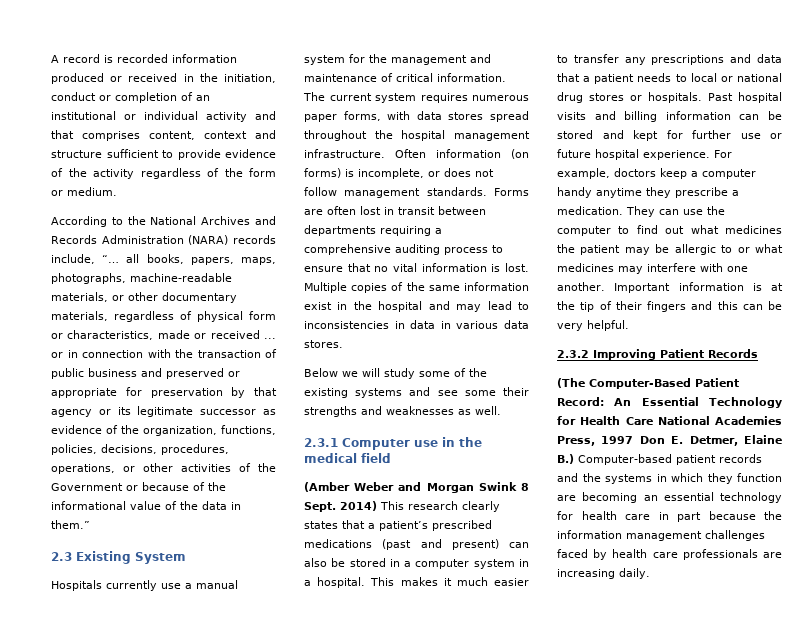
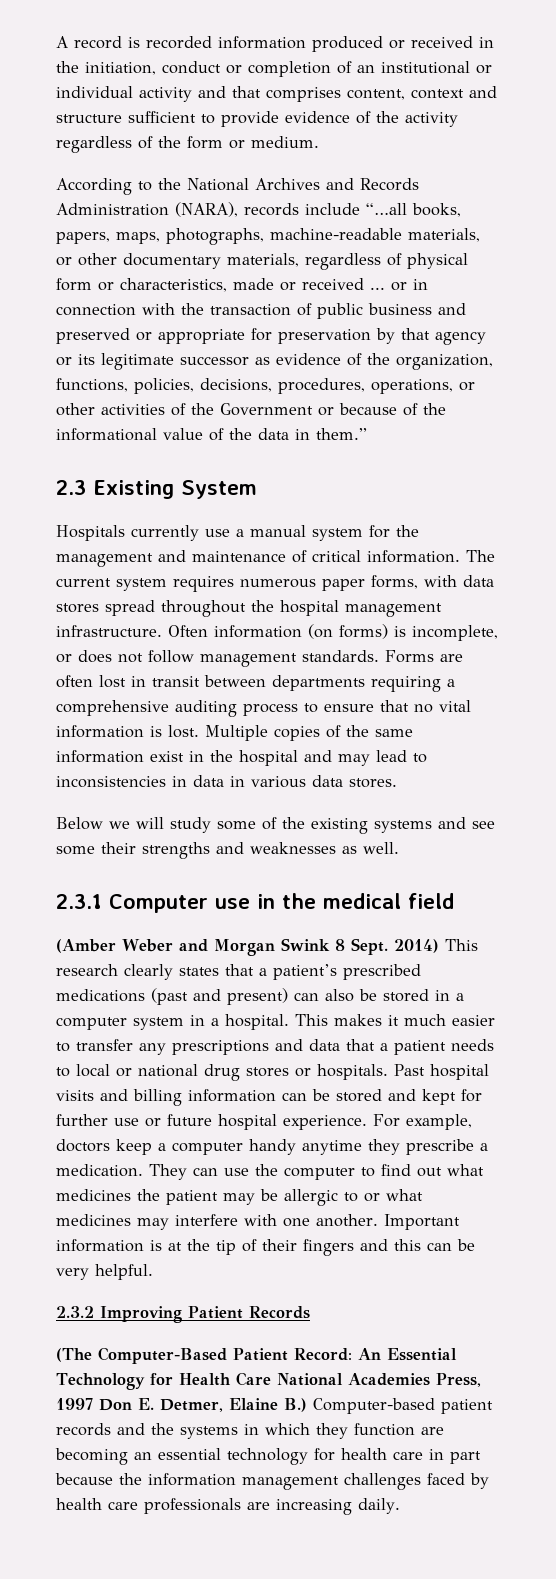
[188,235,276,245] [51,254,140,264] (NARA) records include, “… all -> [175,202,407,217] (NARA), records include “…all

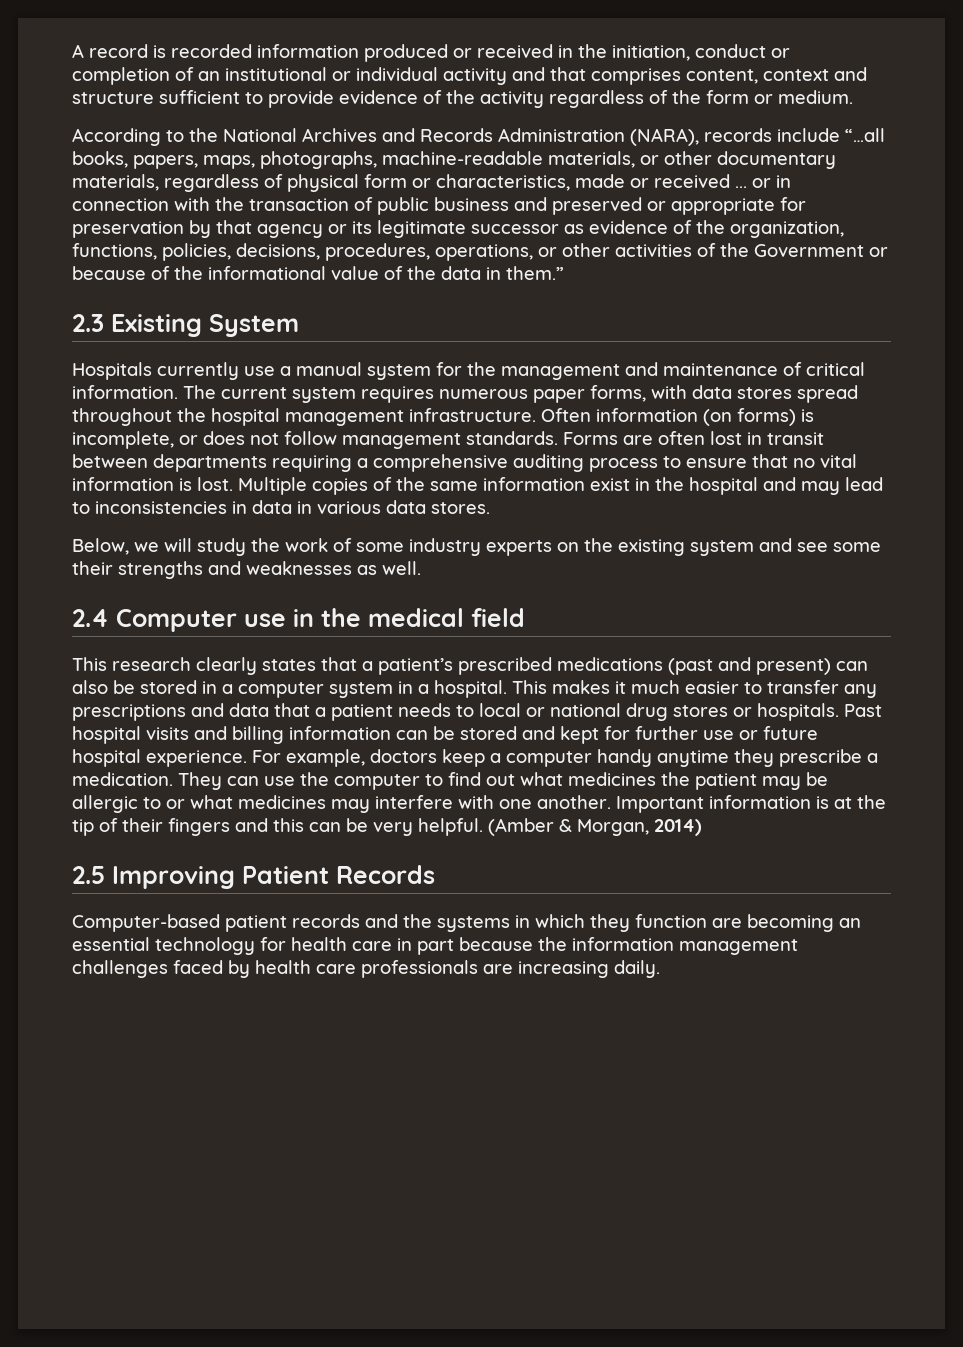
[56,817,103,830] Below -> [72,538,129,555] Below,
[217,817,277,830] some of -> [251,538,579,556] the work of some industry experts on
[374,820,432,833] systems -> [690,540,754,556] system
[56,894,102,909] 2.3.1 -> [72,609,109,627] 2.4
[56,938,439,956] (Amber Weber and Morgan Swink 8 Sept. 2014) -> (525, 617) none
[56,1306,310,1323] [56,1347,457,1364] [56,1372,481,1390] [56,1398,307,1412] // 2.3.2 Improving Patient Records // (The Computer-Based Patient Record: An Essential Technology for Health Care National Academies Press, 1997 Don E. Detmer, Elaine B.) -> [488,818,702,836] [72,865,435,889] (Amber & Morgan, 2014) // 2.5 Improving Patient Records //

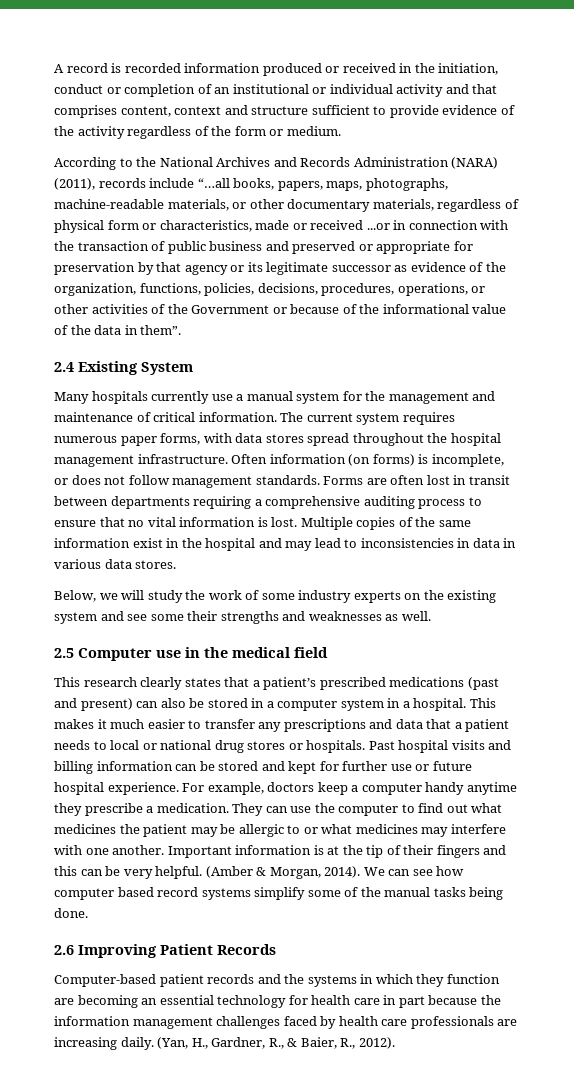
[630,128,699,146] (NARA), -> [451,157,499,169] [54,178,95,190] (NARA) (2011),
[735,178,771,188] ... or -> [366,223,390,230] ...or
[506,266,564,280] [72,314,104,332] them.” // 2.3 -> [140,325,182,335] [54,362,74,372] them”. // 2.4
[72,362,152,380] Hospitals -> [54,391,148,404] Many hospitals
[72,609,109,627] 2.4 -> [54,648,74,658] 2.5
[654,819,702,836] [72,866,105,884] 2014) // 2.5 -> [324,866,465,878] [54,887,504,900] [54,908,88,918] [54,945,74,955] 2014). We can see how computer based record systems simplify some of the manual tasks being done. // 2.6
(660, 969) none -> [157,1037,395,1049] (Yan, H., Gardner, R., & Baier, R., 2012).

